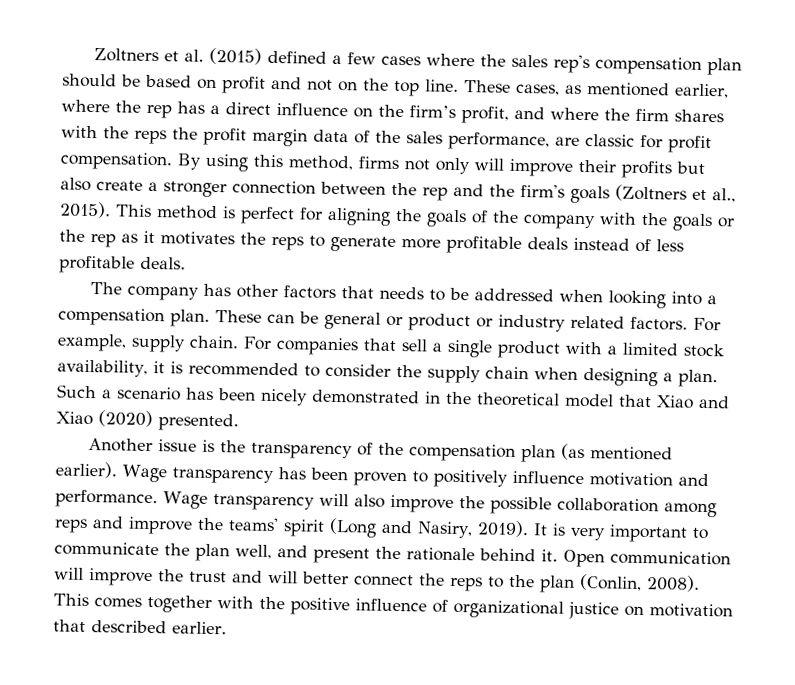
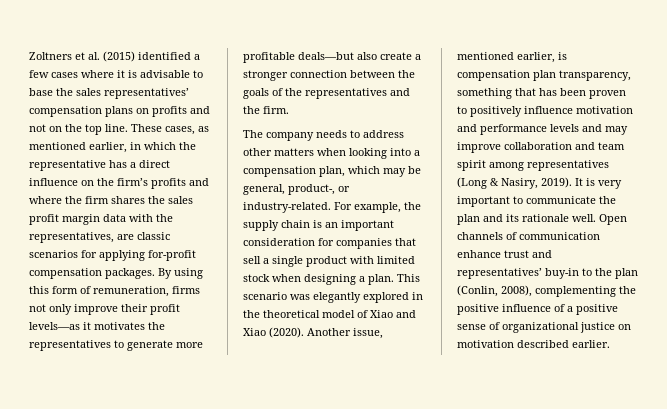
[266,50,327,64] defined -> [138,52,191,60] identified
[479,54,742,76] [62,73,266,94] the sales rep's compensation plan should be based on profit -> [117,70,203,78] [29,88,189,99] [29,106,187,117] it is advisable to base the sales representatives’ compensation plans on profits
[61,99,172,119] where the rep -> [130,142,196,150] [29,160,106,171] in which the representative
[461,106,509,124] profit, -> [151,178,186,189] profits
[61,125,712,154] [60,151,354,172] with the reps the profit margin data of the sales performance, are classic for profit compensation. By using this method, -> [148,196,193,204] [29,214,173,225] [29,232,170,243] [29,250,196,261] [29,268,203,279] [29,286,169,297] the sales profit margin data with the representatives, are classic scenarios for applying for-profit compensation packages. By using this form of remuneration,
[474,158,504,171] will -> (72, 309) none
[621,160,705,179] profits but -> [150,304,180,315] [29,322,165,330] [29,340,203,351] [243,52,354,63] profit levels—as it motivates the representatives to generate more profitable deals—but
[422,183,736,204] [59,201,735,232] [59,229,684,255] [59,255,186,274] [89,282,554,302] rep and the firm's goals (Zoltners et al., 2015). This method is perfect for aligning the goals of the company with the goals or the rep as it motivates the reps to generate more profitable deals instead of less profitable deals. // The company has other factors that needs to be addressed -> [243,88,410,99] [243,106,289,114] [243,130,404,141] [243,148,314,156] goals of the representatives and the firm. // The company needs to address other matters
[170,309,721,332] [57,333,272,353] plan. These can be general or product or industry related factors. For example, supply chain. For -> [319,166,421,177] [243,184,350,195] [243,202,421,213] [243,220,394,231] [243,238,334,246] plan, which may be general, product-, or industry-related. For example, the supply chain is an important consideration for
[607,345,617,355] a -> (374, 260) none
[57,359,718,388] [57,384,420,406] availability, it is recommended to consider the supply chain when designing a plan. Such a scenario has been nicely demonstrated -> [272,274,420,285] [243,292,409,303] when designing a plan. This scenario was elegantly explored
[618,394,652,408] that -> [357,310,368,318] of
[98,410,239,432] [87,437,673,463] [55,461,274,485] (2020) presented. // Another issue is the transparency of the compensation plan (as mentioned earlier). Wage transparency -> [269,327,383,339] [457,52,567,63] [457,70,631,81] [457,88,536,99] (2020). Another issue, mentioned earlier, is compensation plan transparency, something that
[55,489,717,518] [54,516,413,538] performance. Wage transparency will also improve the possible collaboration among reps and improve the teams' spirit (Long and -> [480,124,628,135] [457,142,625,153] [457,160,609,171] [457,177,499,189] performance levels and may improve collaboration and team spirit among representatives (Long &
[235,544,731,568] [54,567,700,593] [53,593,427,616] well, and present the rationale behind it. Open communication will improve the trust and will better connect the reps to the plan (Conlin, 2008). This comes together with the positive influence -> [483,214,627,225] [457,232,600,240] [457,250,552,258] [457,268,638,279] [457,285,636,297] [457,304,618,315] [457,324,486,330] and its rationale well. Open channels of communication enhance trust and representatives’ buy-in to the plan (Conlin, 2008), complementing the positive influence of a positive sense
[53,619,86,632] that -> (514, 344) none

